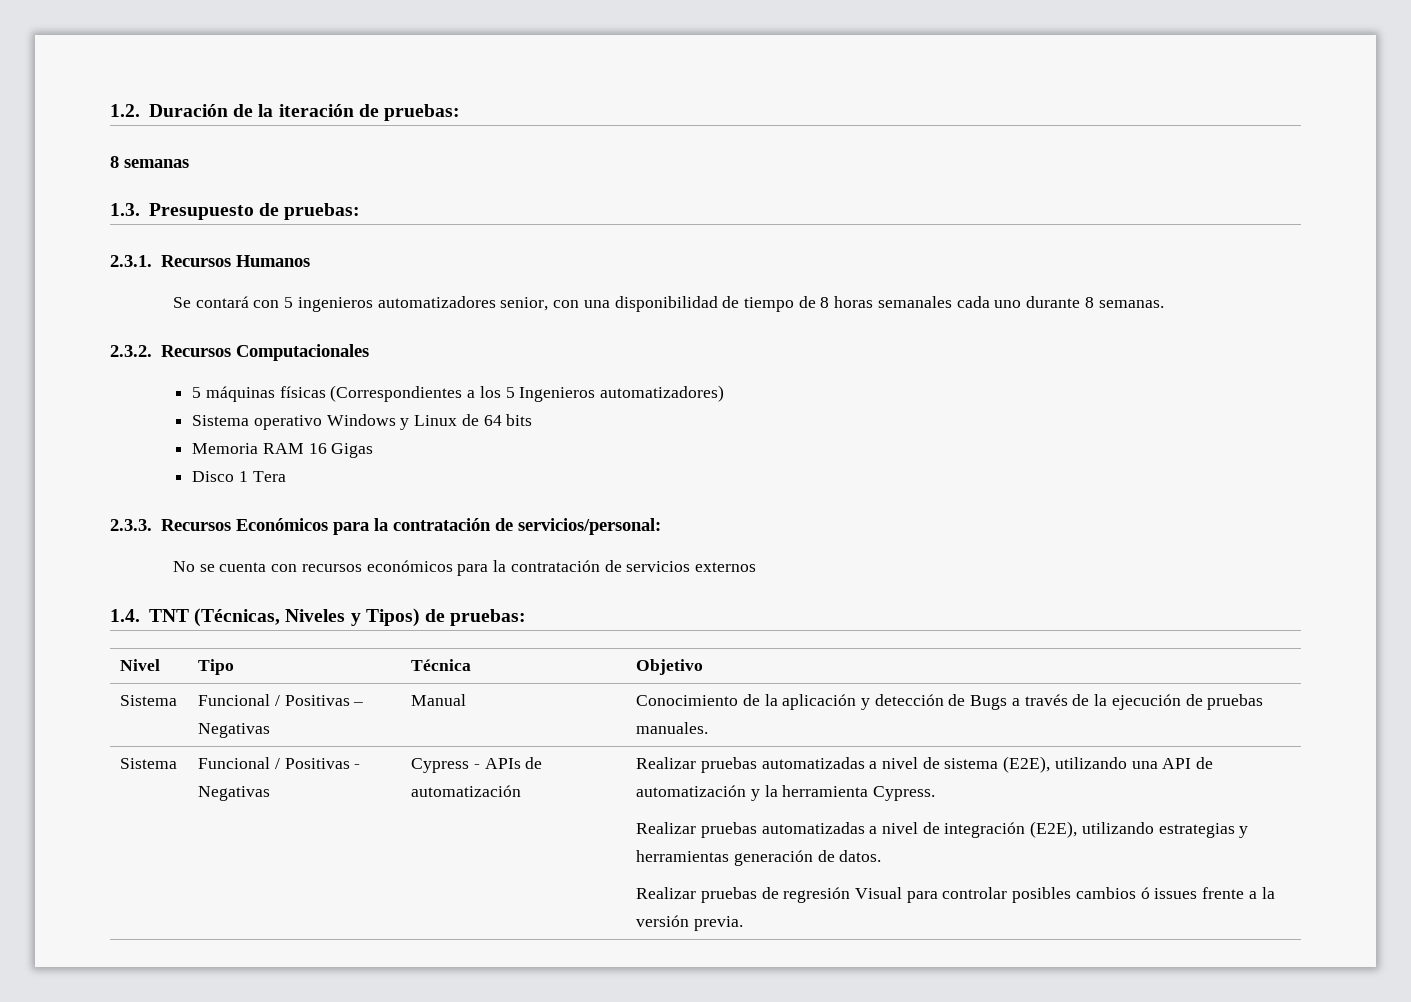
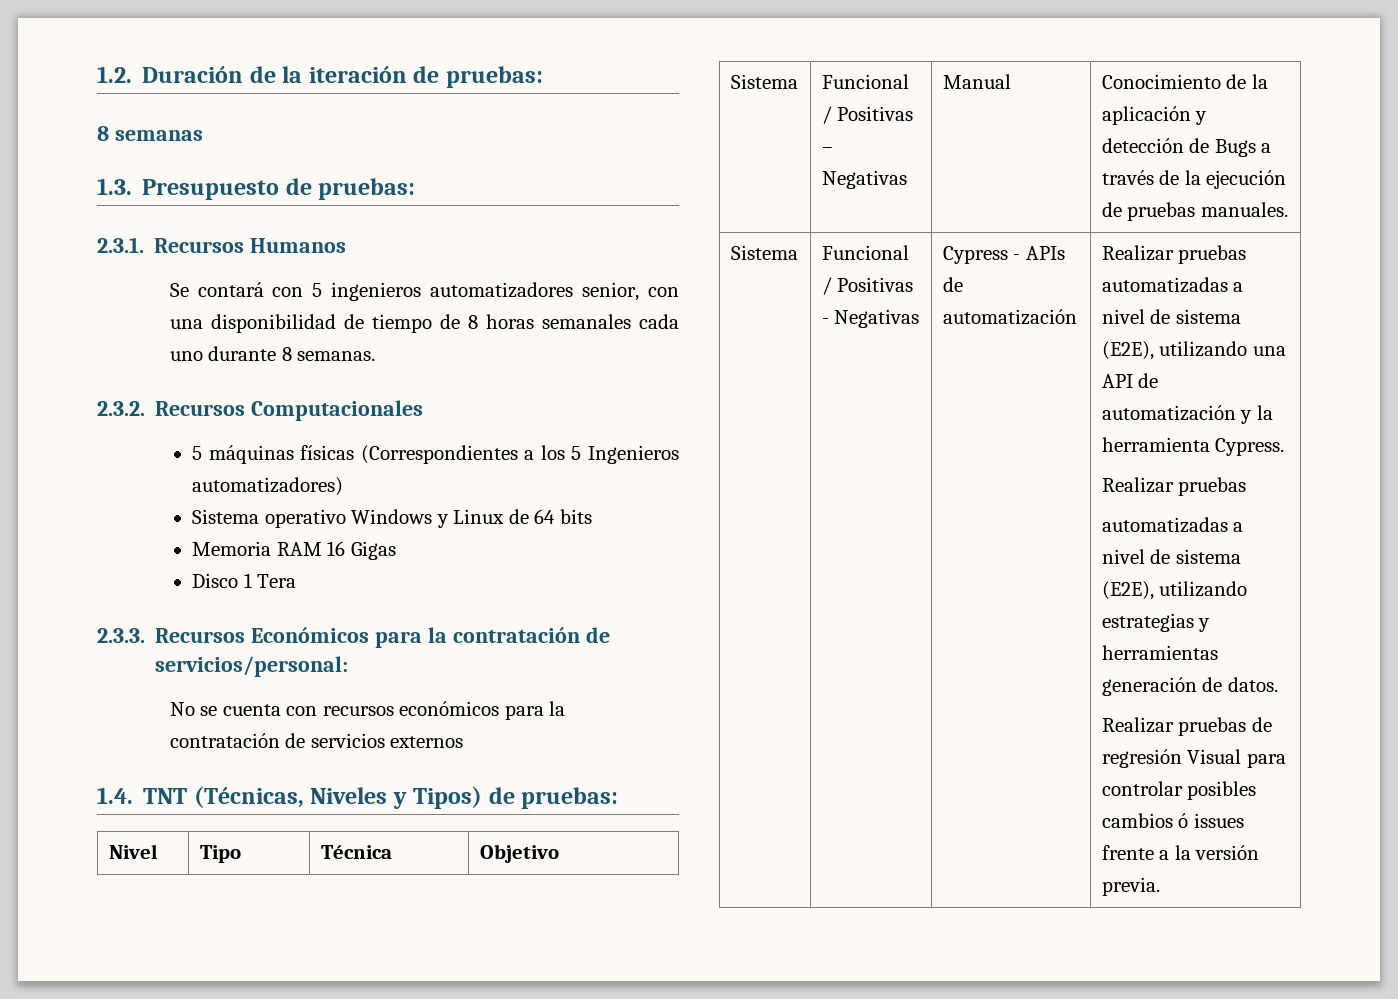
[761,822,1026,838] automatizadas a nivel de integración -> [1101,517,1244,533] [1101,549,1241,564] // automatizadas a nivel de sistema

